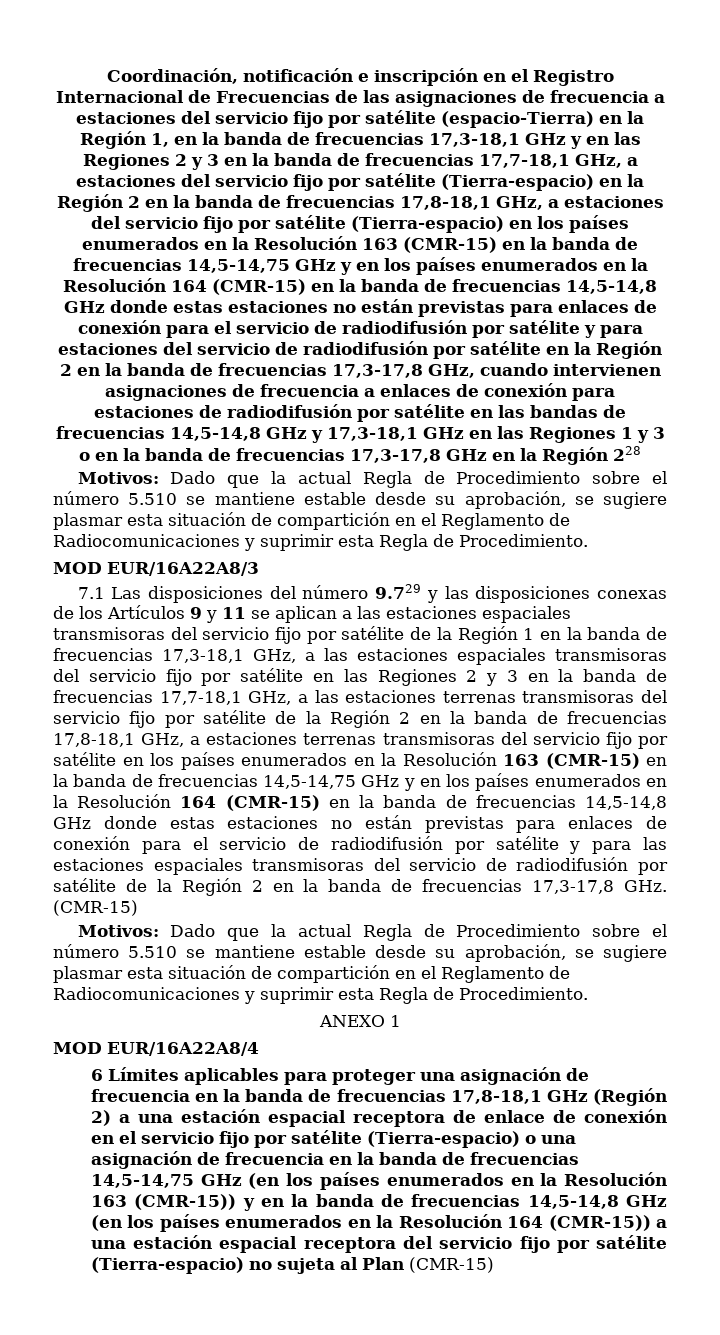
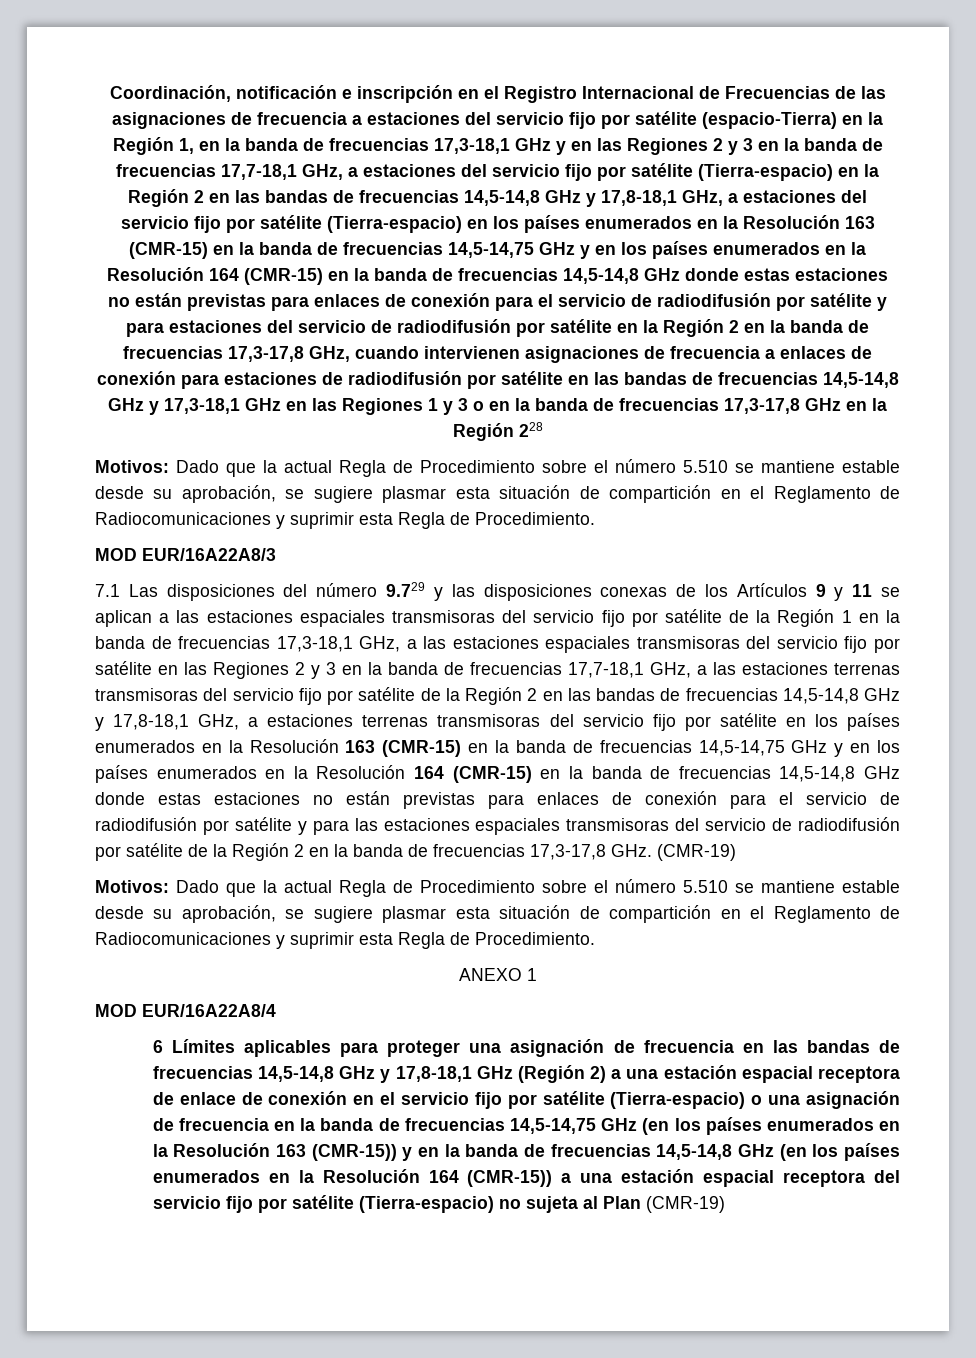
[172,195,395,208] la banda de frecuencias -> [235,190,596,207] las bandas de frecuencias 14,5-14,8 GHz y
[449,711,667,724] la banda de frecuencias -> [567,688,900,704] [95,717,104,731] las bandas de frecuencias 14,5-14,8 GHz y
[53,900,138,916] (CMR-15) -> [657,844,736,861] (CMR-19)
[223,1089,446,1102] la banda de frecuencias -> [772,1040,900,1053] [152,1066,391,1083] las bandas de frecuencias 14,5-14,8 GHz y
[408,1257,494,1273] (CMR-15) -> [645,1196,725,1213] (CMR-19)

